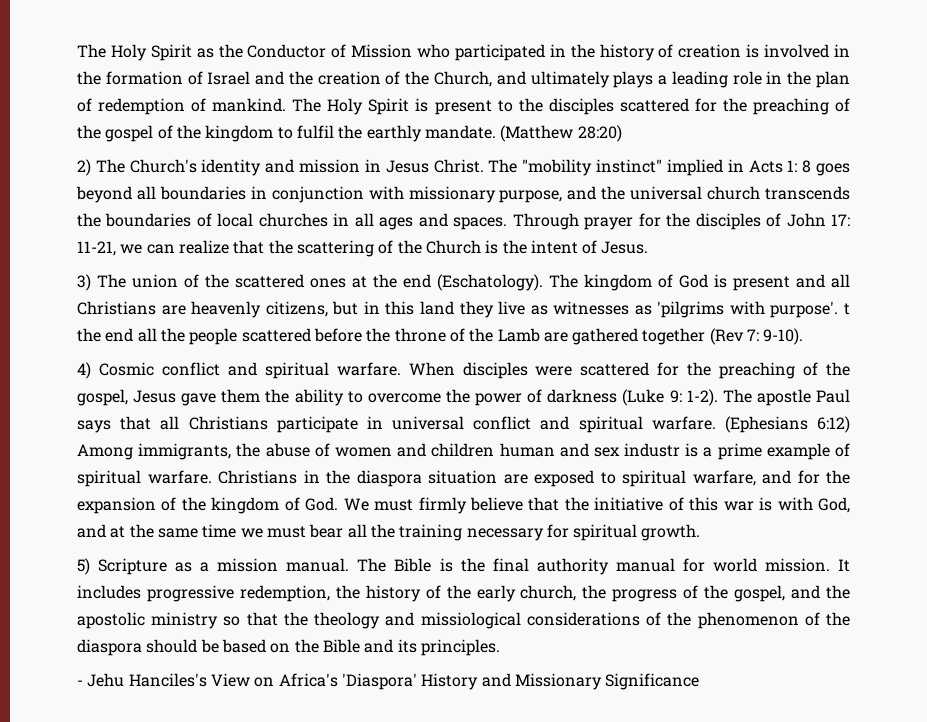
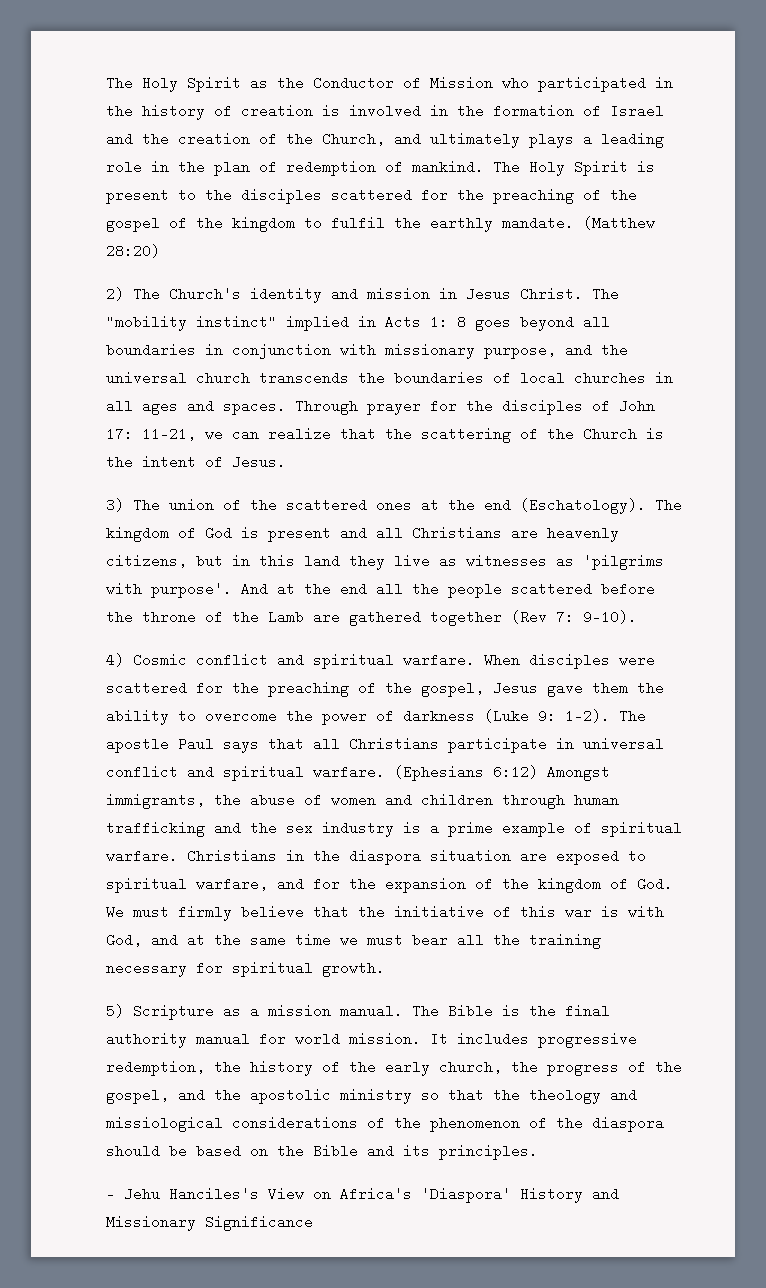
[844,303,850,315] t -> [241,582,295,596] And at
[77,444,133,460] Among -> [547,765,610,781] Amongst
[499,443,681,457] human and sex industr -> [502,793,619,809] [106,821,394,837] through human trafficking and the sex industry

